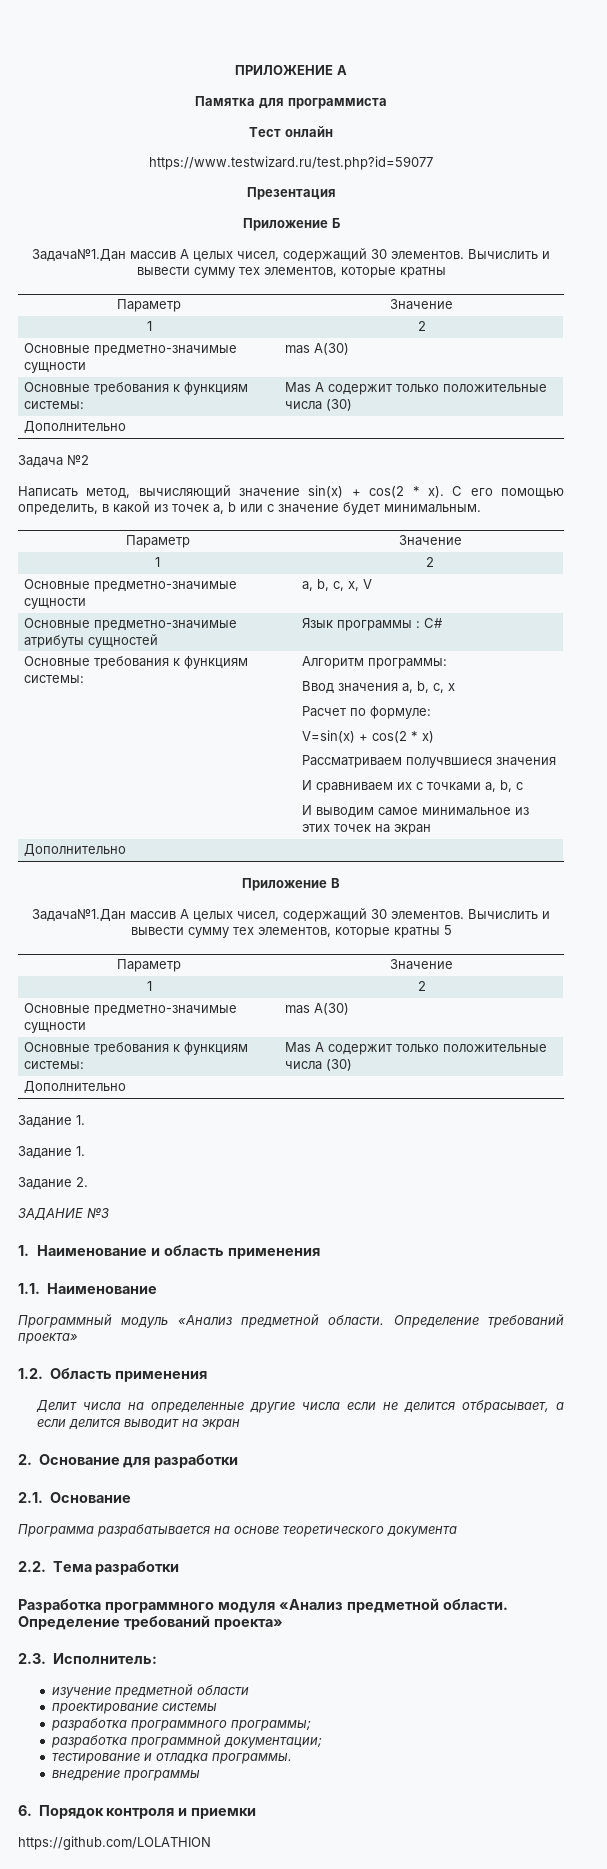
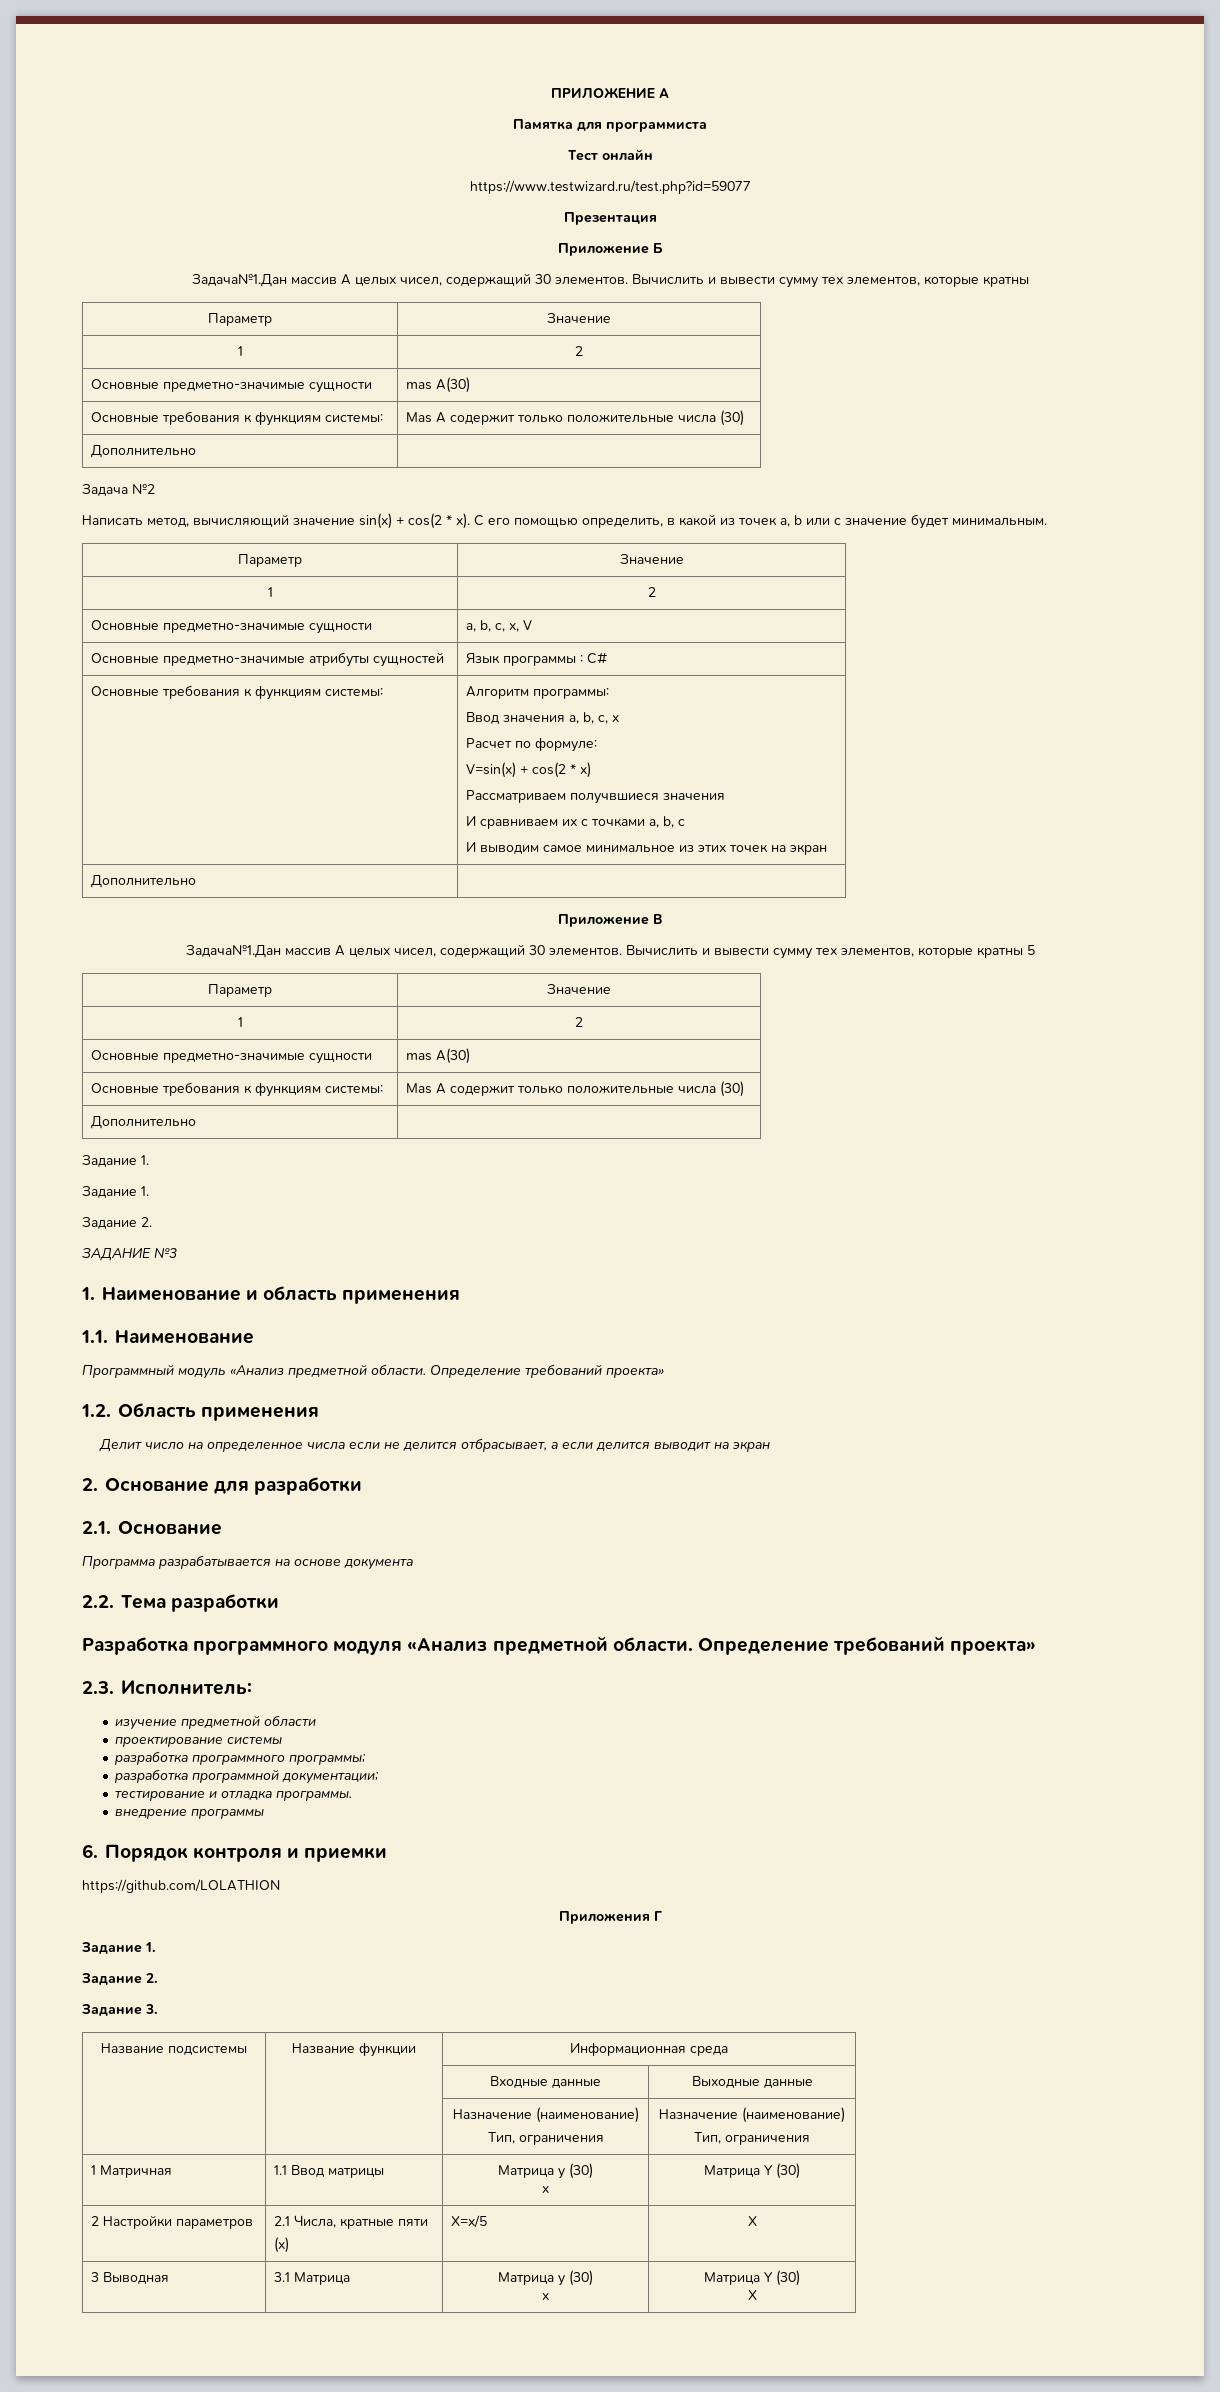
[83,1402,296,1413] числа на определенные другие -> [144,1441,303,1452] число на определенное
[283,1526,384,1537] теоретического -> (341, 1562) none
(211, 1843) none -> [558,1911,662,1924] [81,1942,156,1954] [81,1973,158,1985] [81,2004,158,2016] [101,2043,247,2055] [292,2042,416,2057] [570,2042,728,2056] [490,2076,601,2088] [691,2076,813,2088] [452,2107,639,2123] [487,2132,604,2145] [658,2107,845,2123] [693,2132,810,2145] [91,2165,173,2178] [274,2165,385,2178] [498,2163,593,2179] [542,2186,549,2193] [703,2163,800,2179] [91,2215,254,2229] [274,2215,429,2229] [274,2237,290,2253] [451,2215,488,2228] [747,2216,757,2226] [91,2272,170,2284] [274,2272,351,2285] [498,2270,593,2286] [542,2293,549,2300] [703,2270,800,2286] [747,2290,757,2300] // Приложения Г // Задание 1. // Задание 2. // Задание 3. // Название подсистемы | Название функции | Информационная среда // | | Входные данные | Выходные данные // | | Назначение (наименование) // Тип, ограничения | Назначение (наименование) // Тип, ограничения // 1 Матричная | 1.1 Ввод матрицы | Матрица y (30) // x | Матрица Y (30) // 2 Настройки параметров | 2.1 Числа, кратные пяти // (x) | X=x/5 | X // 3 Выводная | 3.1 Матрица | Матрица y (30) // x | Матрица Y (30) // X

